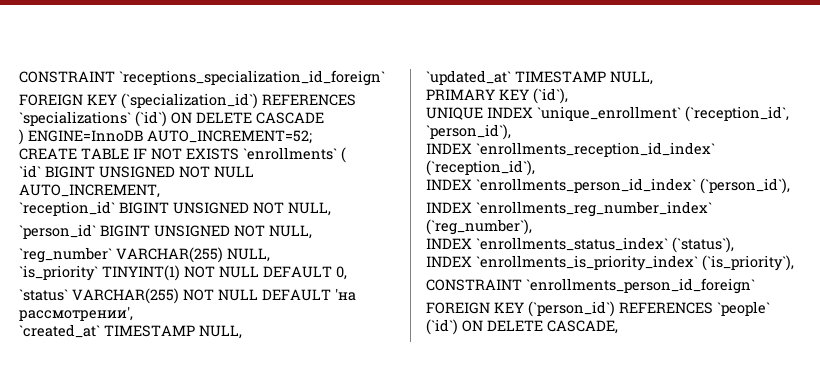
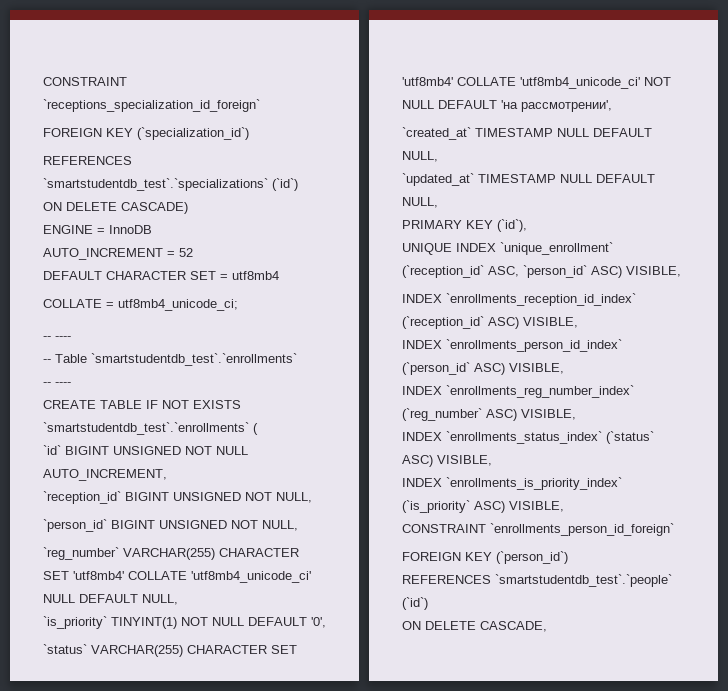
[262,94,356,106] [19,111,324,127] [19,129,312,145] REFERENCES `specializations` (`id`) ON DELETE CASCADE // ) ENGINE=InnoDB AUTO_INCREMENT=52; -> [43,156,132,165] [43,178,298,191] [43,202,188,214] [43,225,152,234] [43,248,193,260] [43,271,279,280] [43,299,238,311] [43,336,71,340] [43,353,297,366] [43,382,71,386] // REFERENCES `smartstudentdb_test`.`specializations` (`id`) // ON DELETE CASCADE) // ENGINE = InnoDB // AUTO_INCREMENT = 52 // DEFAULT CHARACTER SET = utf8mb4 // COLLATE = utf8mb4_unicode_ci; // -- ---- // -- Table `smartstudentdb_test`.`enrollments` // -- ----
[243,147,337,160] `enrollments` -> [43,422,249,435] `smartstudentdb_test`.`enrollments`
(223, 255) none -> [219,548,299,557] [43,571,311,583] [43,594,138,603] CHARACTER SET 'utf8mb4' COLLATE 'utf8mb4_unicode_ci' NULL DEFAULT
[336,266,347,280] 0, -> [311,617,326,628] '0',
(179, 296) none -> [187,645,297,654] [402,77,640,89] CHARACTER SET 'utf8mb4' COLLATE 'utf8mb4_unicode_ci'
(195, 331) none -> [557,128,652,137] NULL DEFAULT
(606, 77) none -> [560,174,655,183] NULL DEFAULT
[685,106,789,122] [426,124,511,140] (`reception_id`, `person_id`), -> [402,265,681,278] (`reception_id` ASC, `person_id` ASC) VISIBLE,
[426,160,535,176] (`reception_id`), -> [402,316,578,329] (`reception_id` ASC) VISIBLE,
[700,178,790,194] (`person_id`), -> [402,362,564,375] (`person_id` ASC) VISIBLE,
[426,219,532,235] (`reg_number`), -> [402,408,576,421] (`reg_number` ASC) VISIBLE,
[672,237,734,253] (`status`), -> [606,431,654,444] [402,455,492,467] (`status` ASC) VISIBLE,
[702,255,794,271] (`is_priority`), -> [402,500,564,513] (`is_priority` ASC) VISIBLE,
[619,301,770,316] [426,319,458,335] REFERENCES `people` (`id`) -> [402,574,672,587] [402,597,428,610] // REFERENCES `smartstudentdb_test`.`people` (`id`) //

